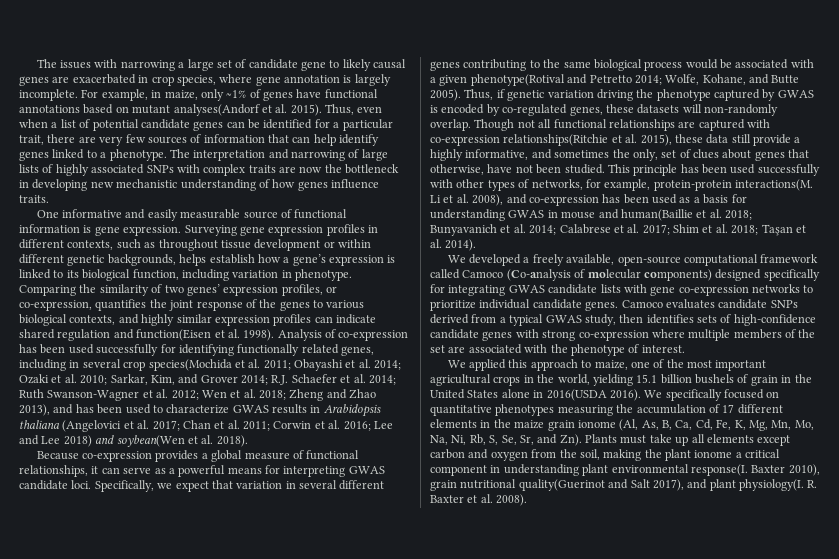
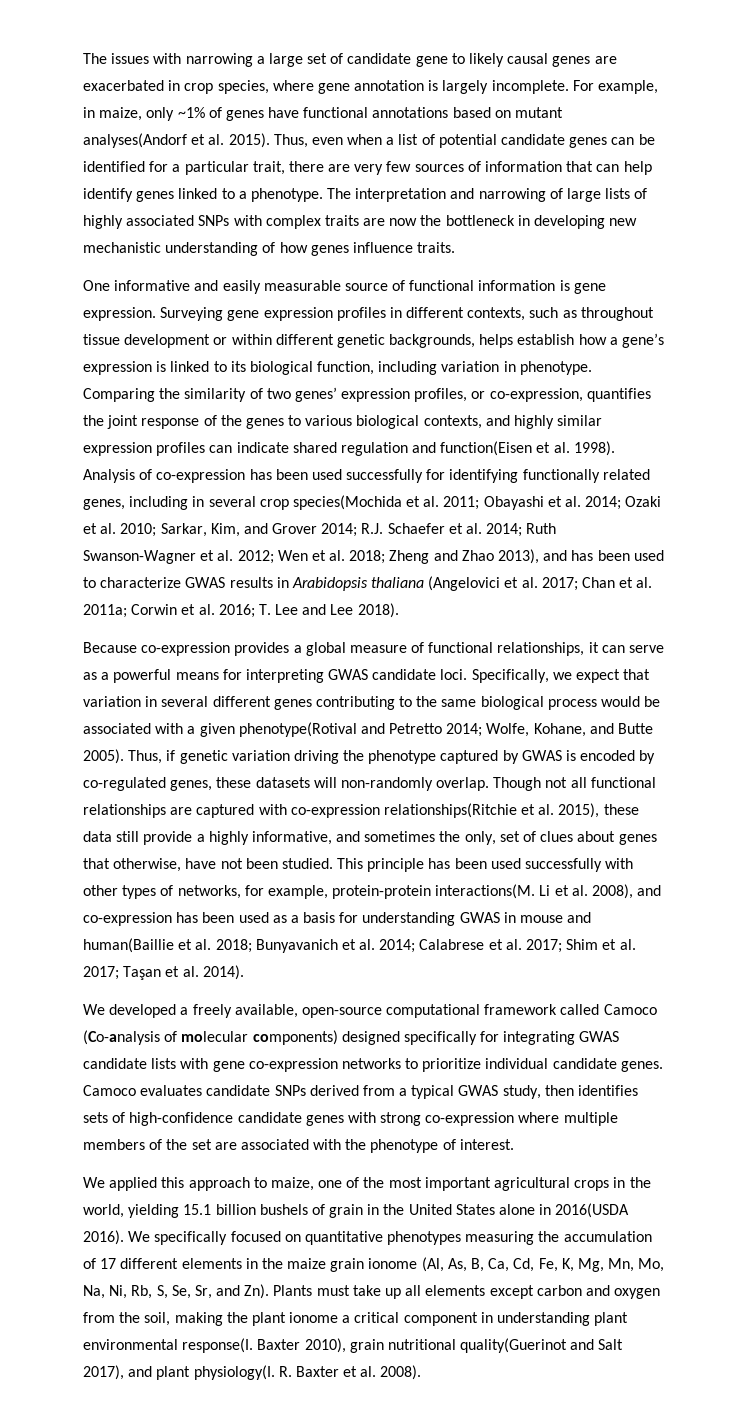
[243,421,270,431] 2011; -> [83,604,127,618] 2011a;
(371, 426) none -> [258,604,271,615] T.
[63,435,214,447] 2018) and soybean(Wen et al. -> (354, 609) none
[731,225,759,235] 2018; -> [83,966,119,980] 2017;

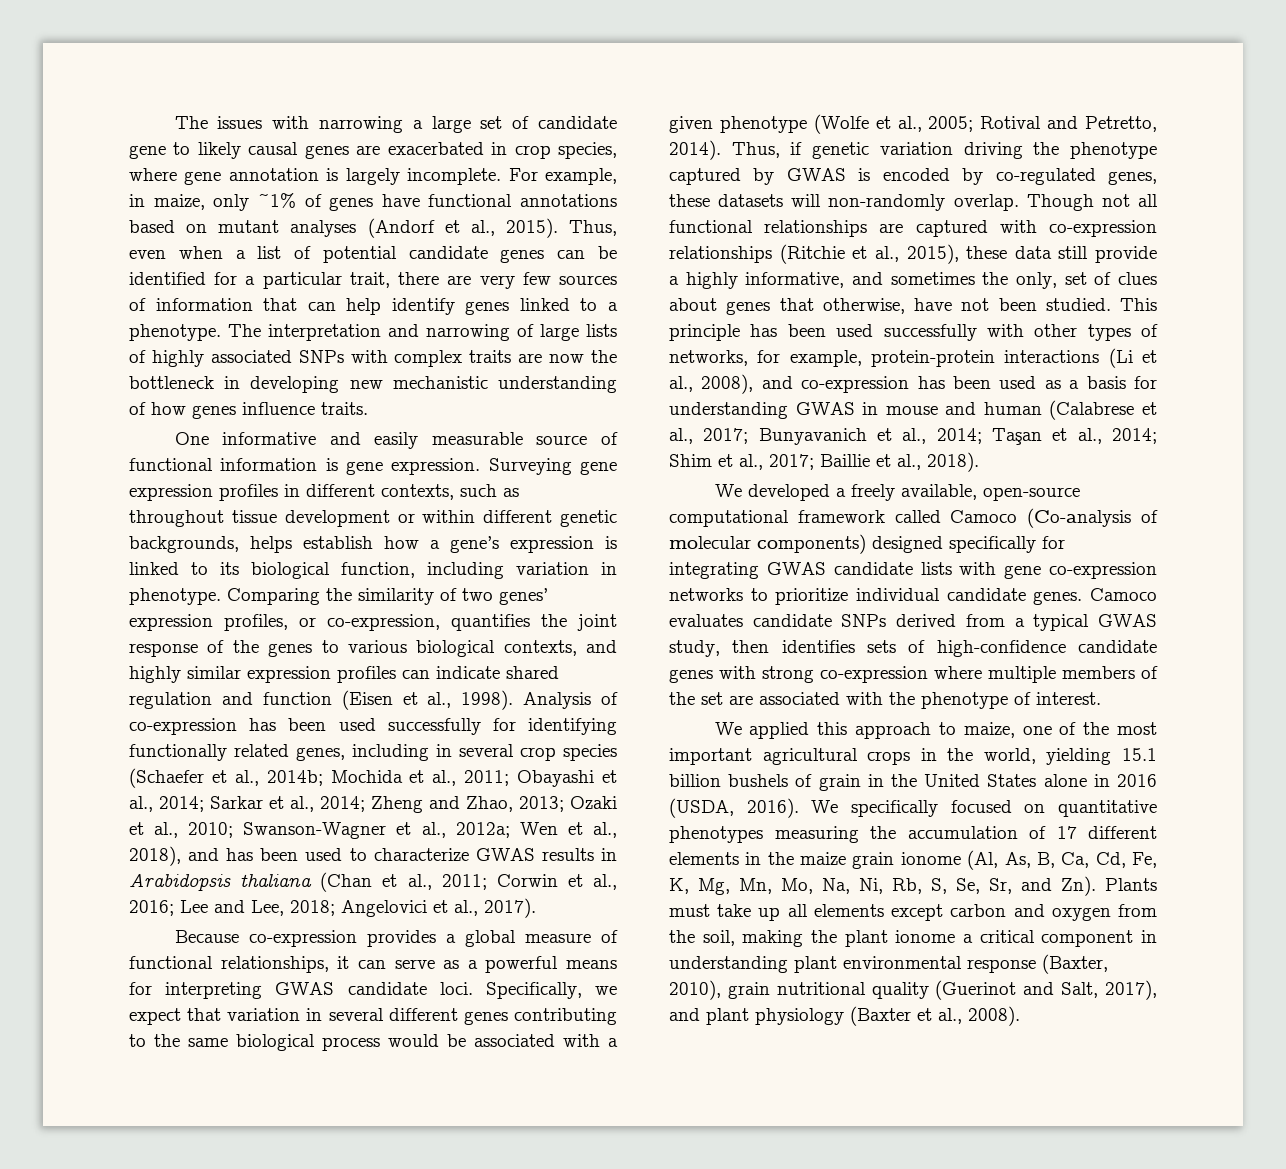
[83,133,225,148] analyses(Andorf et al. -> [290,218,495,238] analyses (Andorf et al.,
[440,441,570,456] function(Eisen et al. -> [262,690,452,710] function (Eisen et al.,
[292,495,662,510] [83,523,557,537] [83,549,540,564] species(Mochida et al. 2011; Obayashi et al. 2014; Ozaki et al. 2010; Sarkar, Kim, and Grover 2014; R.J. Schaefer et al. 2014; Ruth Swanson-Wagner et al. 2012; Wen et al. 2018; Zheng and Zhao 2013), -> [563,744,617,761] [129,768,618,788] [129,796,617,813] [129,822,617,839] [129,846,181,866] species (Schaefer et al., 2014b; Mochida et al., 2011; Obayashi et al., 2014; Sarkar et al., 2014; Zheng and Zhao, 2013; Ozaki et al., 2010; Swanson-Wagner et al., 2012a; Wen et al., 2018),
[428,576,653,591] [83,603,399,618] (Angelovici et al. 2017; Chan et al. 2011a; Corwin et al. 2016; T. Lee and Lee 2018). -> [320,872,617,892] [129,898,536,918] (Chan et al., 2011; Corwin et al., 2016; Lee and Lee, 2018; Angelovici et al., 2017).
[238,722,654,737] [83,749,124,764] phenotype(Rotival and Petretto 2014; Wolfe, Kohane, and Butte 2005). -> [719,114,1157,134] [669,140,721,160] phenotype (Wolfe et al., 2005; Rotival and Petretto, 2014).
[383,803,555,818] relationships(Ritchie et al. -> [669,244,899,264] relationships (Ritchie et al.,
[435,884,588,899] interactions(M. Li et al. -> [1004,348,1157,368] [669,376,693,392] interactions (Li et al.,
[83,938,636,953] [83,965,244,980] human(Baillie et al. 2018; Bunyavanich et al. 2014; Calabrese et al. 2017; Shim et al. 2017; Taşan et al. 2014). -> [983,400,1157,420] [669,428,1157,445] [669,452,979,472] human (Calabrese et al., 2017; Bunyavanich et al., 2014; Taşan et al., 2014; Shim et al., 2017; Baillie et al., 2018).
[555,1203,630,1218] 2016(USDA -> [1117,774,1157,787] [669,798,734,818] 2016 (USDA,
[182,1338,301,1353] response(I. Baxter -> [967,954,1108,974] response (Baxter,
[460,1338,624,1353] [83,1365,377,1380] quality(Guerinot and Salt 2017), and plant physiology(I. R. Baxter et al. -> [871,980,1157,1000] [669,1006,962,1026] quality (Guerinot and Salt, 2017), and plant physiology (Baxter et al.,

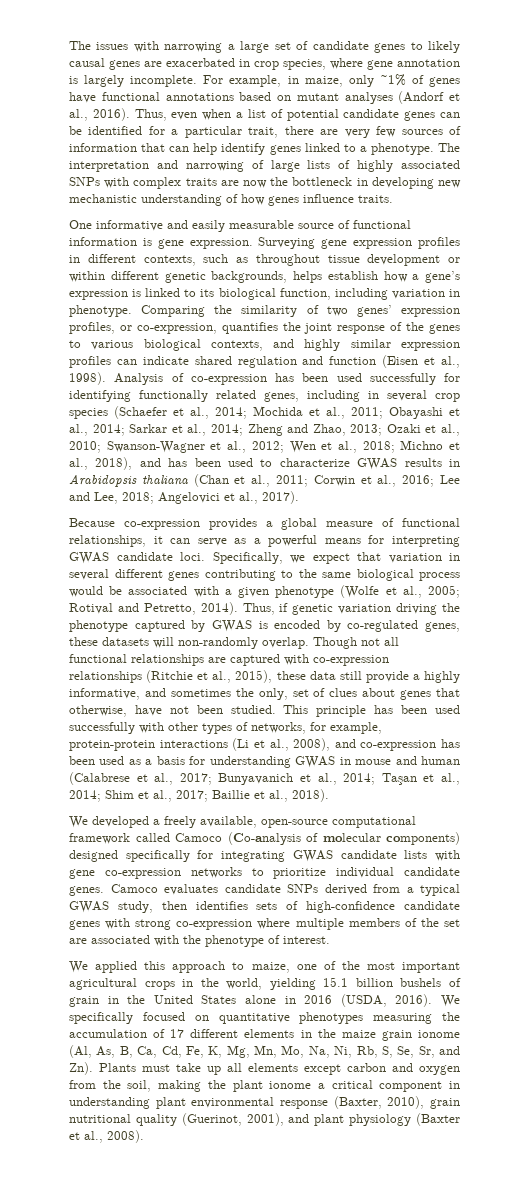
[129,145,166,159] gene -> [374,43,406,53] genes
[505,218,558,238] 2015). -> [92,108,130,121] 2016).
[266,770,323,786] 2014b; -> [215,407,247,419] 2014;
[455,822,510,838] 2012a; -> [251,441,284,453] 2012;
(617, 830) none -> [362,440,460,453] [69,458,88,470] 2018; Michno et al.,
[935,980,1157,1000] (Guerinot and Salt, 2017), -> [181,1113,284,1126] (Guerinot, 2001),

